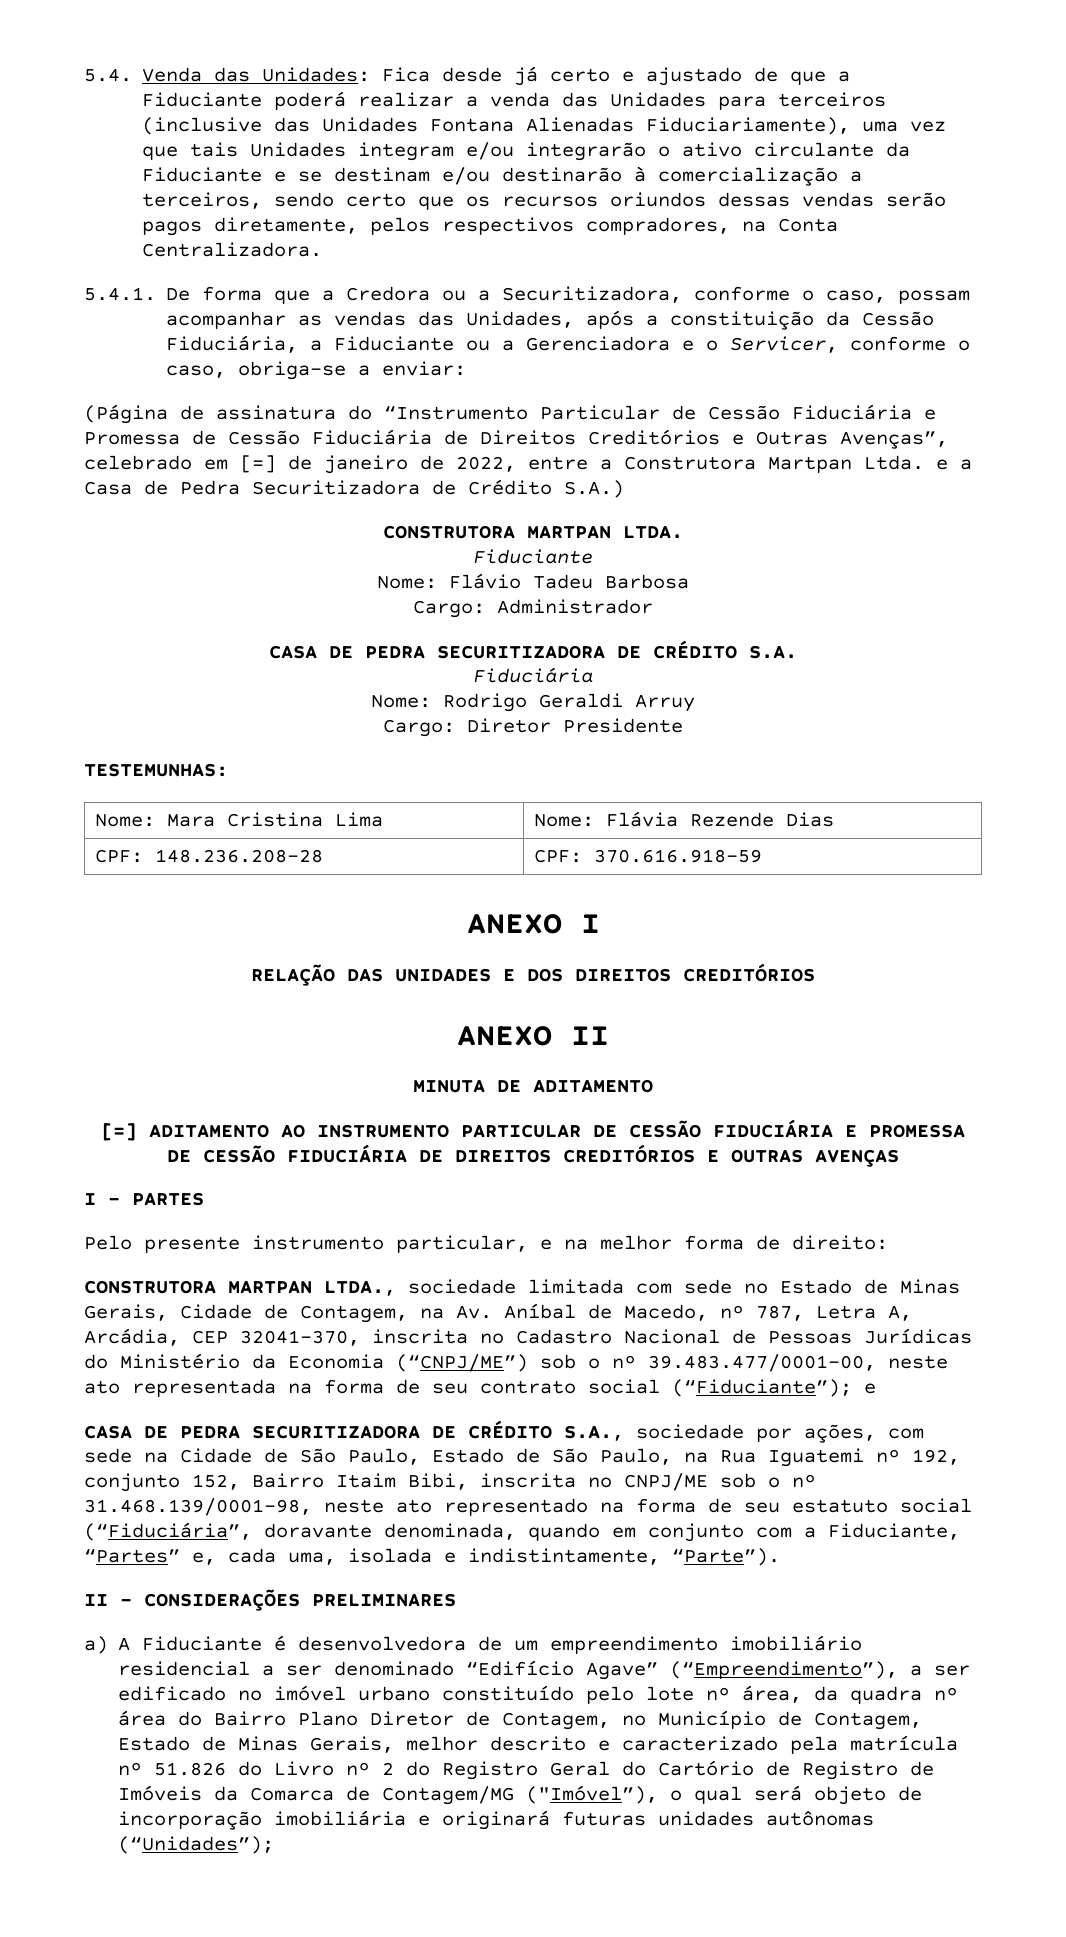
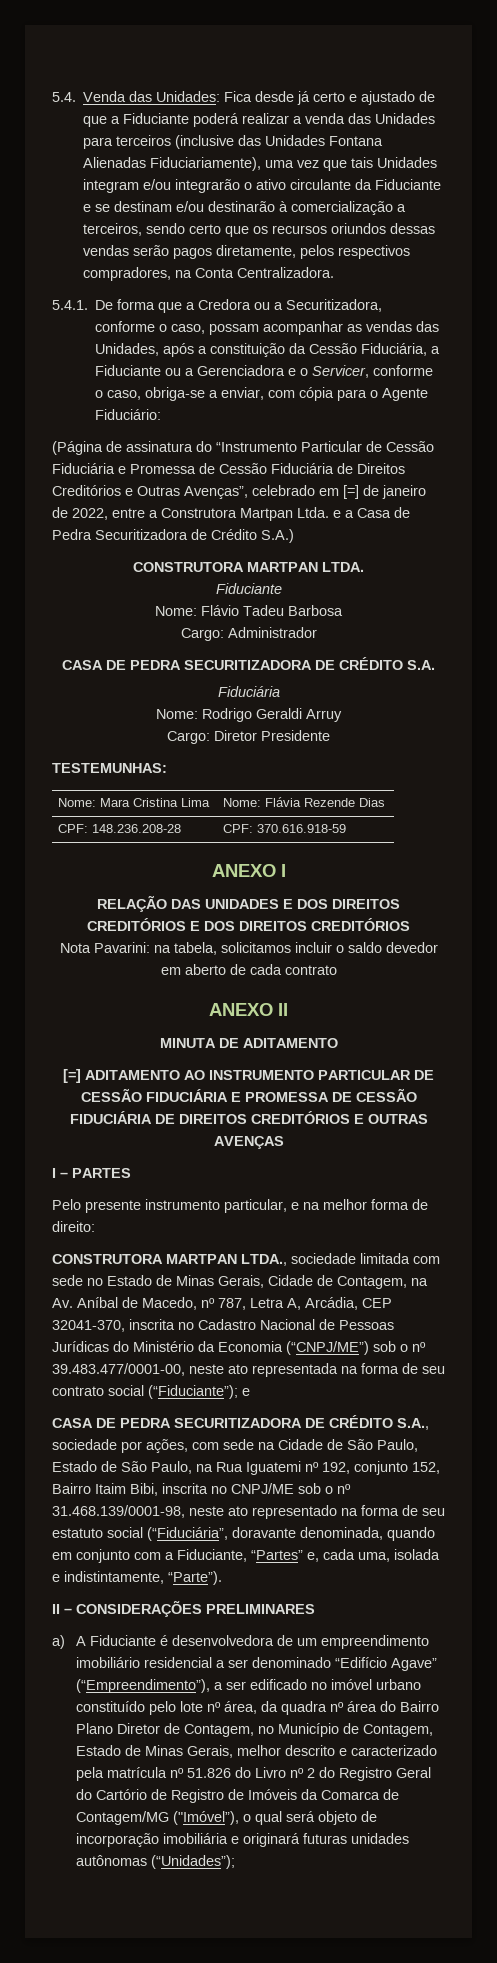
[382,361,467,376] enviar: -> [221,387,429,401] [95,409,162,420] enviar, com cópia para o Agente Fiduciário:
(815, 972) none -> [190,918,410,931] [59,942,438,955] [160,964,337,975] E DOS DIREITOS CREDITÓRIOS // Nota Pavarini: na tabela, solicitamos incluir o saldo devedor em aberto de cada contrato

